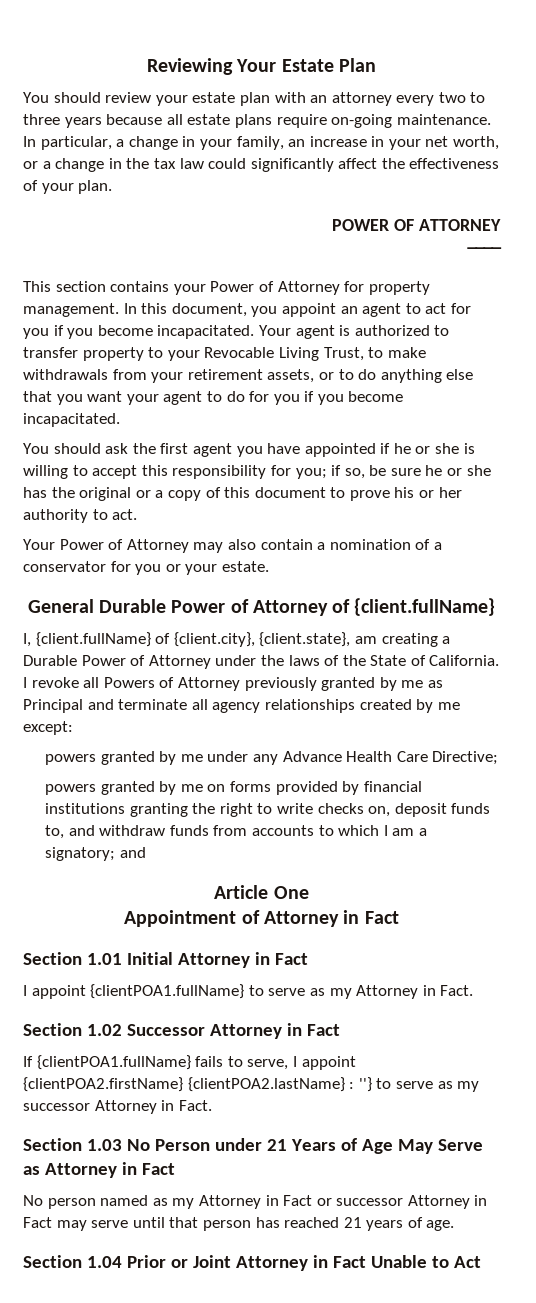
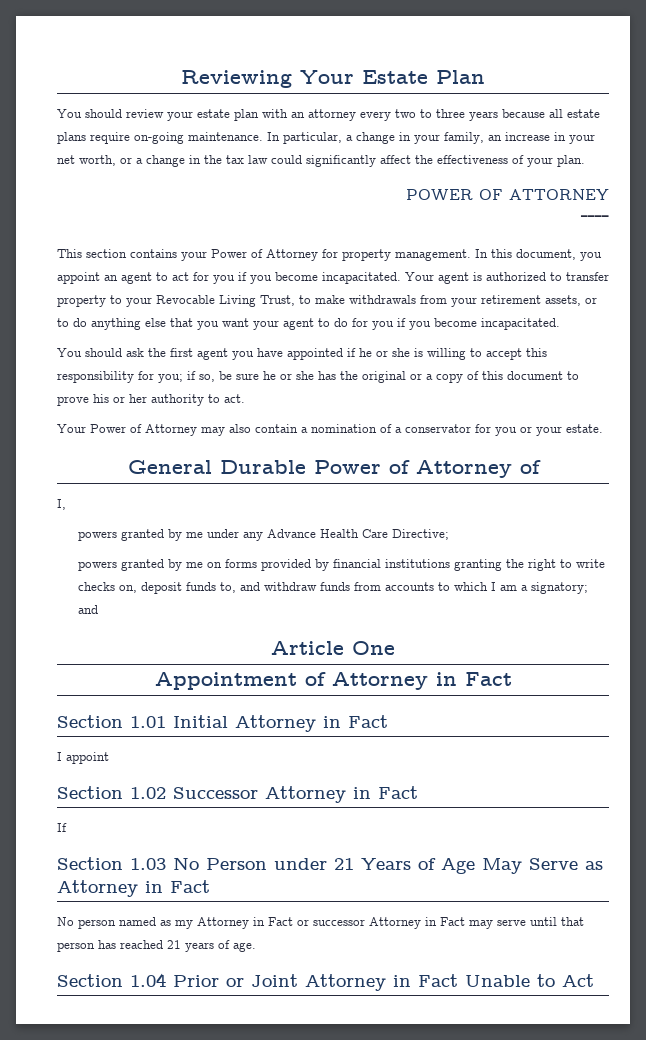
[354,598,496,616] {client.fullName} -> (541, 467) none
[35,632,451,647] [23,655,500,669] [23,677,443,691] [23,699,460,713] [23,721,73,735] {client.fullName} of {client.city}, {client.state}, am creating a Durable Power of Attorney under the laws of the State of California. I revoke all Powers of Attorney previously granted by me as Principal and terminate all agency relationships created by me except: -> (66, 504) none
[90,984,474,999] {clientPOA1.fullName} to serve as my Attorney in Fact. -> (109, 758) none
[36,1055,356,1070] [23,1077,480,1092] [23,1100,212,1114] {clientPOA1.fullName} fails to serve, I appoint {clientPOA2.firstName} {clientPOA2.lastName} : ''} to serve as my successor Attorney in Fact. -> (67, 827) none

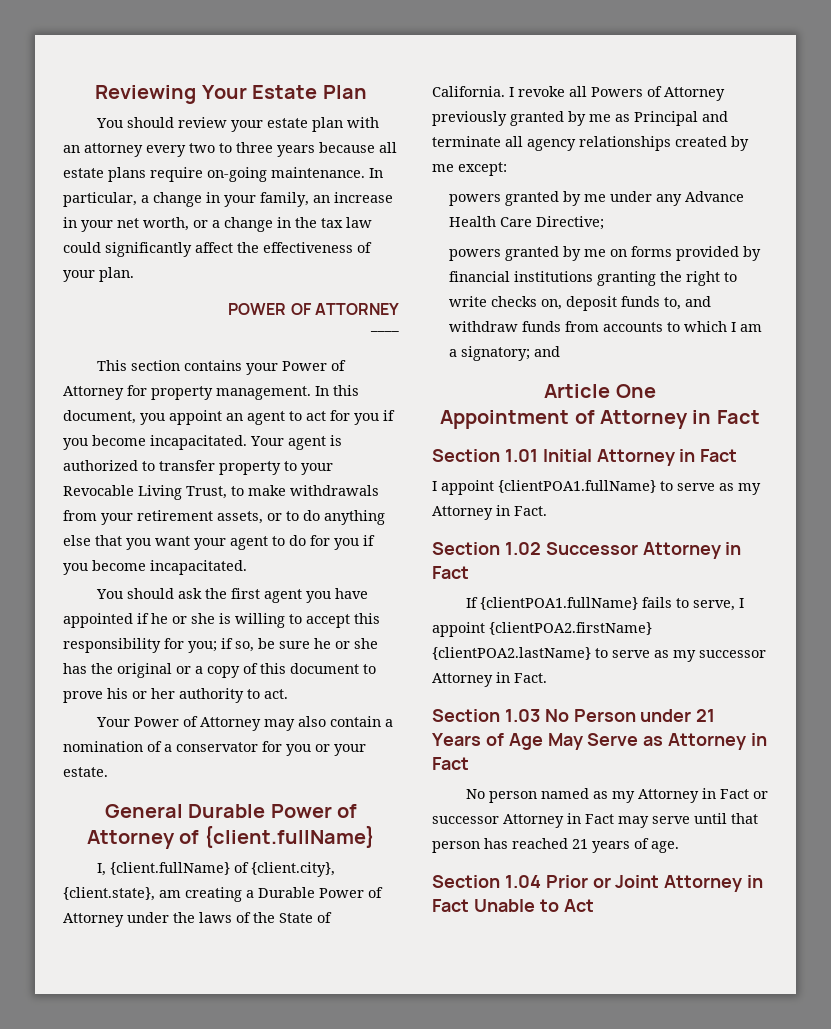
(541, 467) none -> [204,826,376,848] {client.fullName}
(66, 504) none -> [109,862,335,877] [63,887,383,902] [63,912,332,927] [432,86,725,101] [432,111,728,126] [432,136,749,151] [432,162,507,176] {client.fullName} of {client.city}, {client.state}, am creating a Durable Power of Attorney under the laws of the State of California. I revoke all Powers of Attorney previously granted by me as Principal and terminate all agency relationships created by me except:
(109, 758) none -> [498,480,761,495] [432,505,547,520] {clientPOA1.fullName} to serve as my Attorney in Fact.
(67, 827) none -> [479,597,744,611] [432,622,652,637] [432,647,766,662] [432,672,547,687] {clientPOA1.fullName} fails to serve, I appoint {clientPOA2.firstName} {clientPOA2.lastName} to serve as my successor Attorney in Fact.

